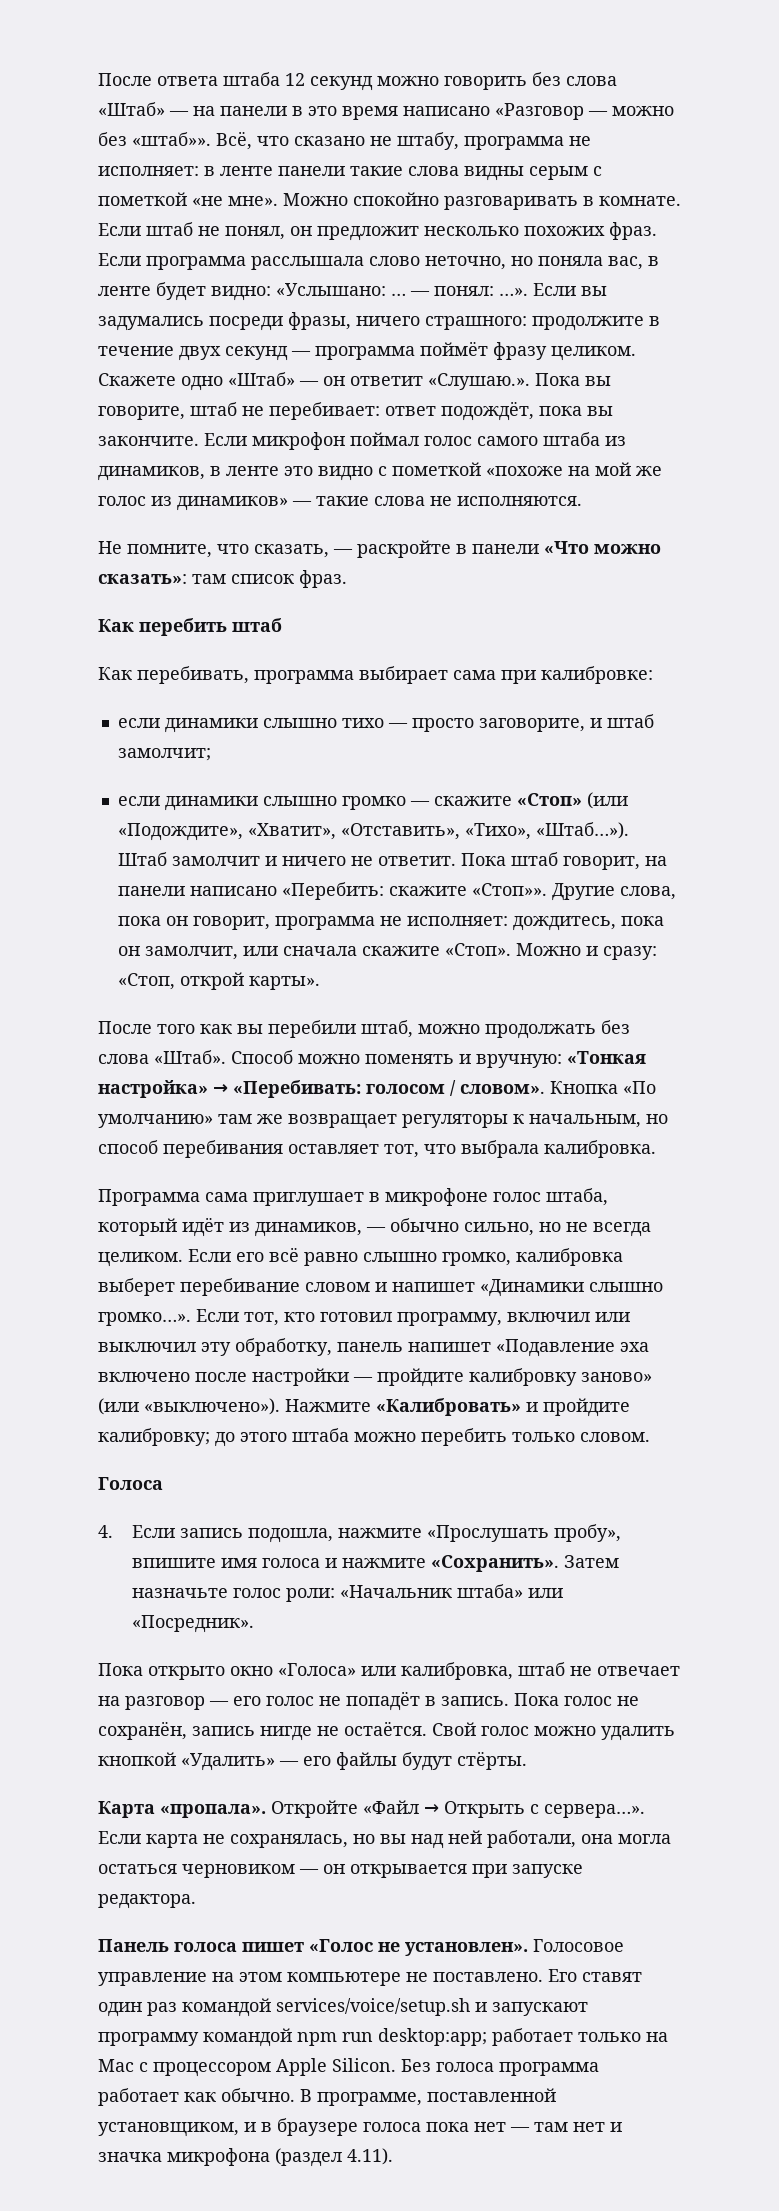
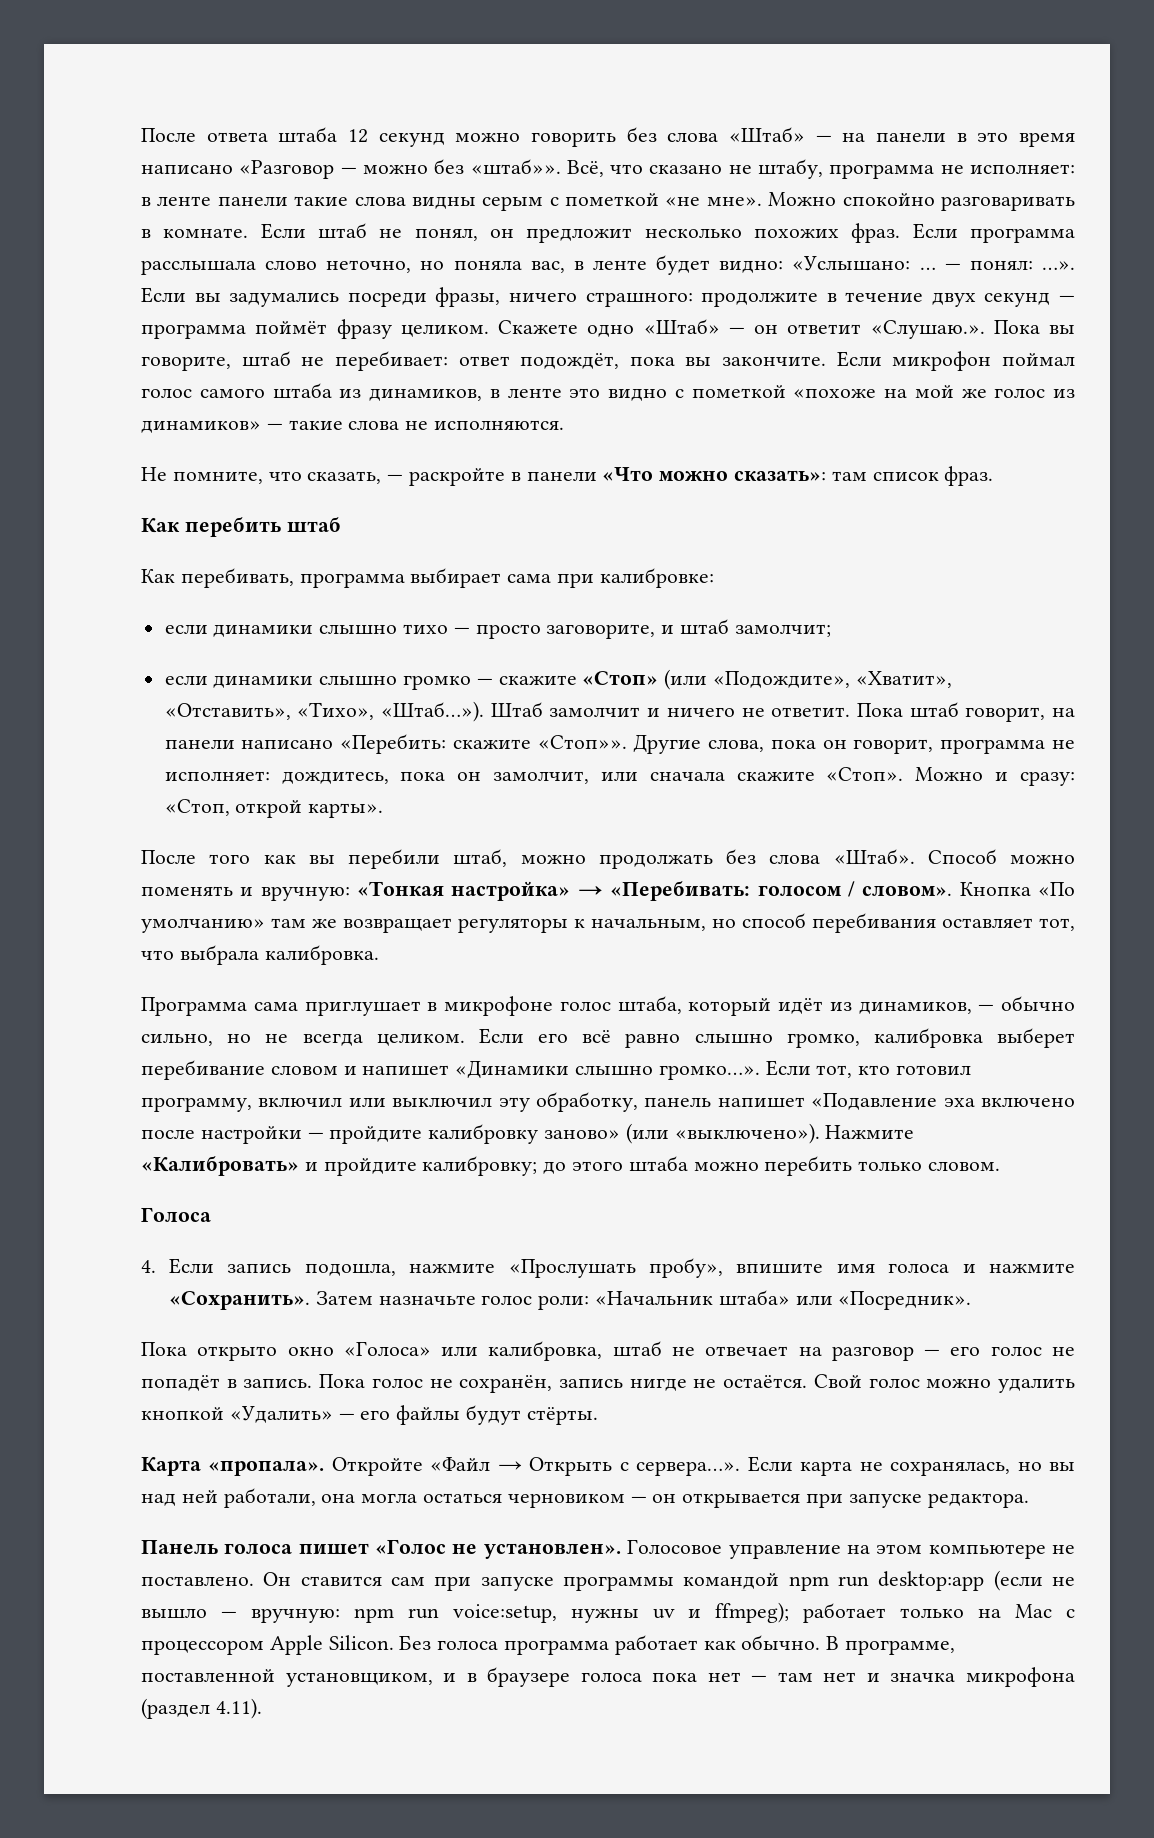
[548,1969,642,1982] [98,1998,588,2017] [98,2028,487,2047] Его ставят один раз командой services/voice/setup.sh и запускают программу командой npm run desktop:app; -> [263,1570,1075,1591] [141,1602,790,1623] Он ставится сам при запуске программы командой npm run desktop:app (если не вышло — вручную: npm run voice:setup, нужны uv и ffmpeg);

